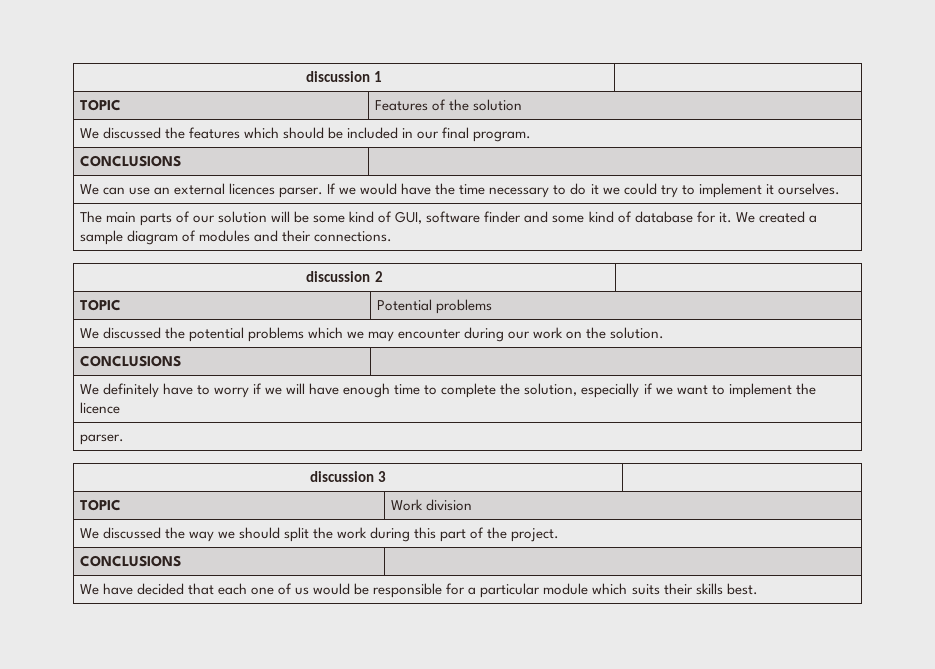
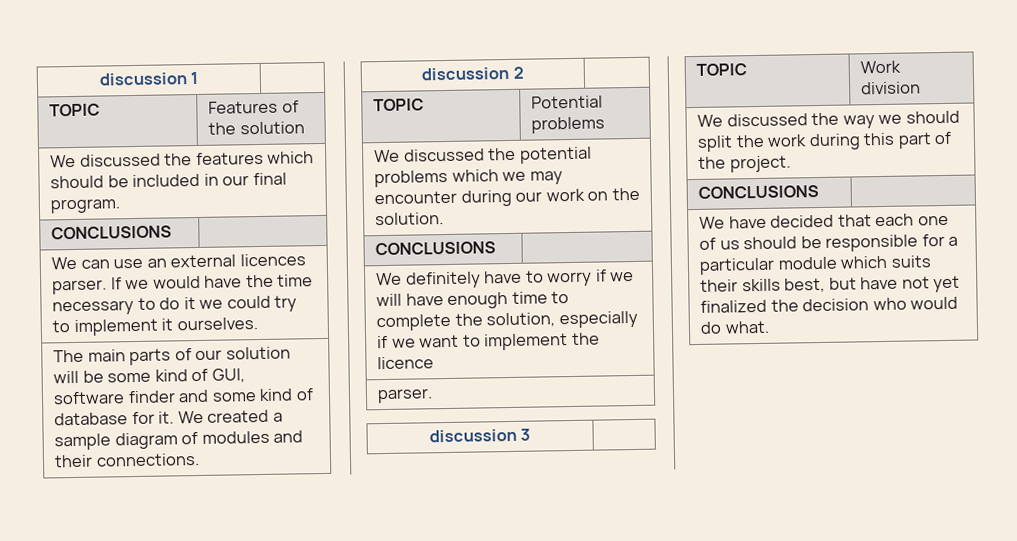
[313,583,351,595] would -> [743,236,798,250] should
[726,583,758,595] best. -> [784,275,961,293] [700,296,959,313] [700,320,770,334] best, but have not yet finalized the decision who would do what.

